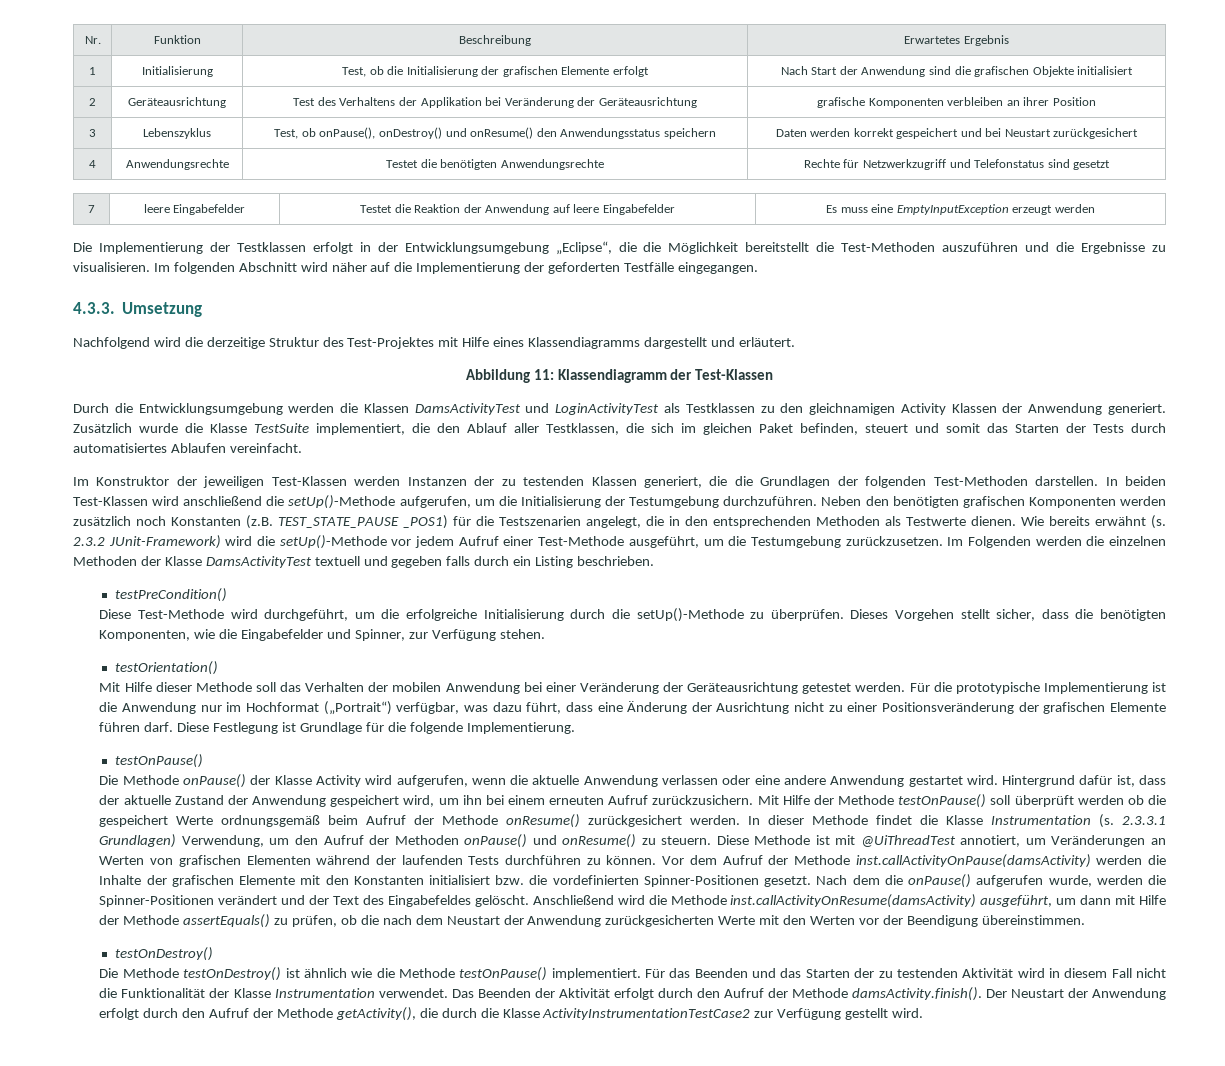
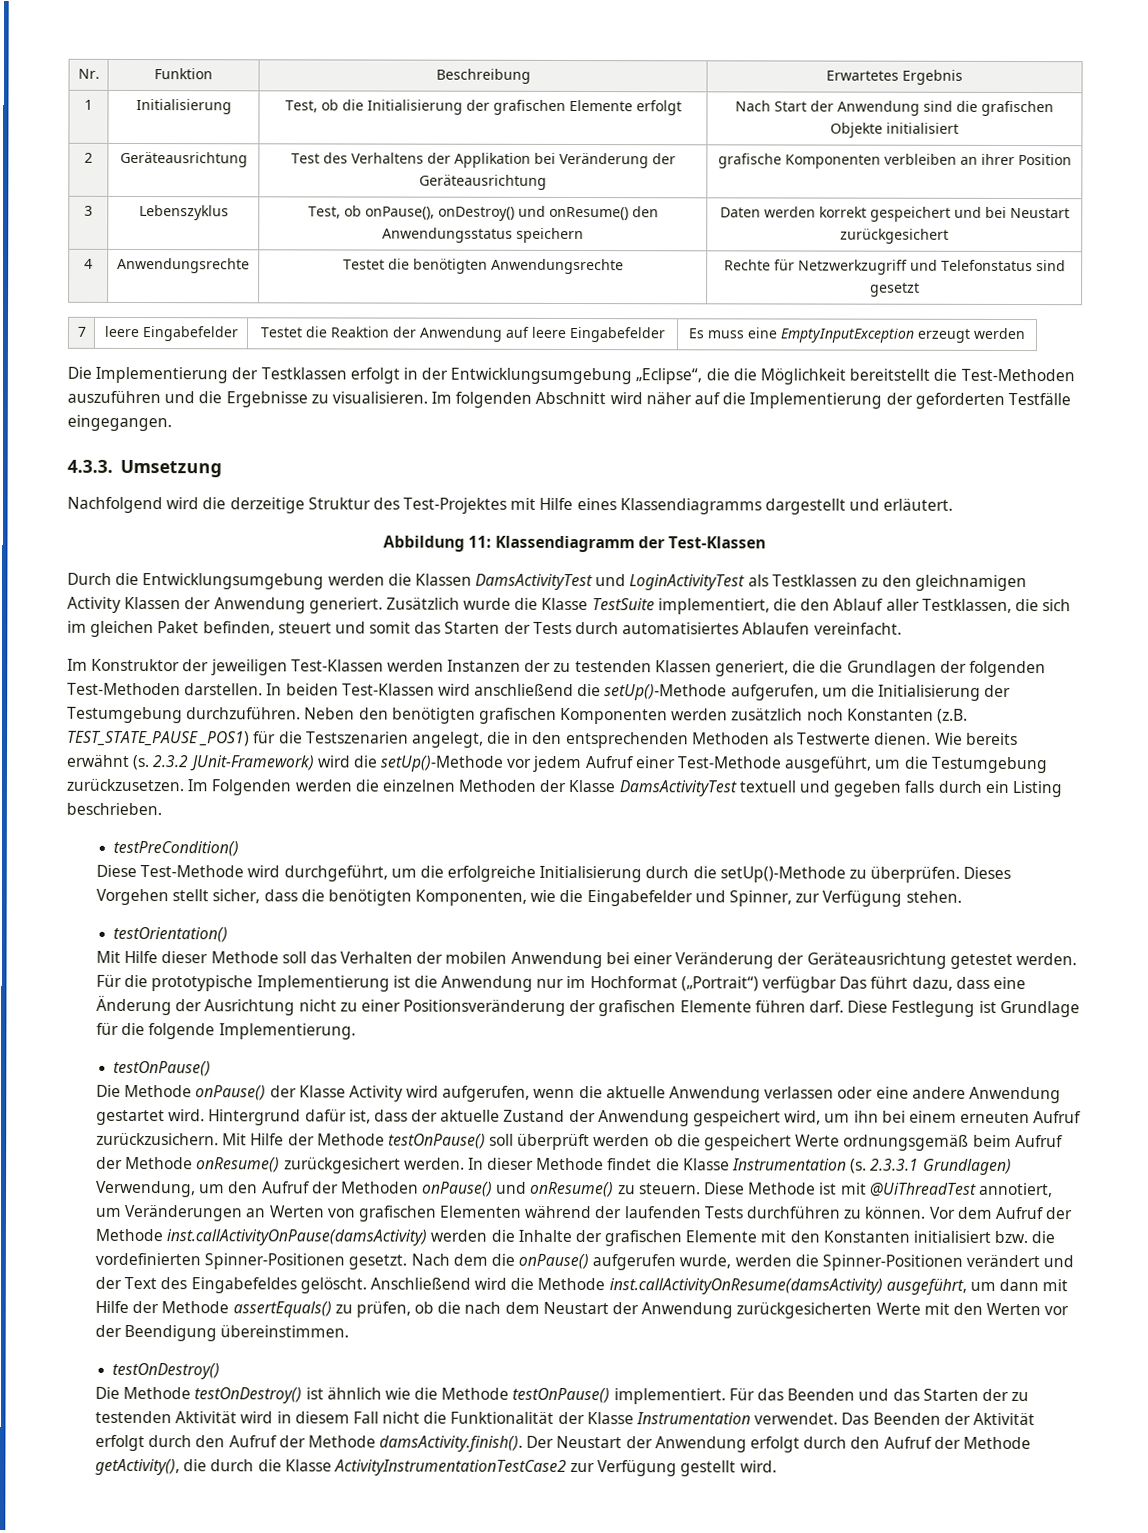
[396,702,562,714] verfügbar, was dazu führt, -> [762,976,953,993] verfügbar Das führt dazu,

